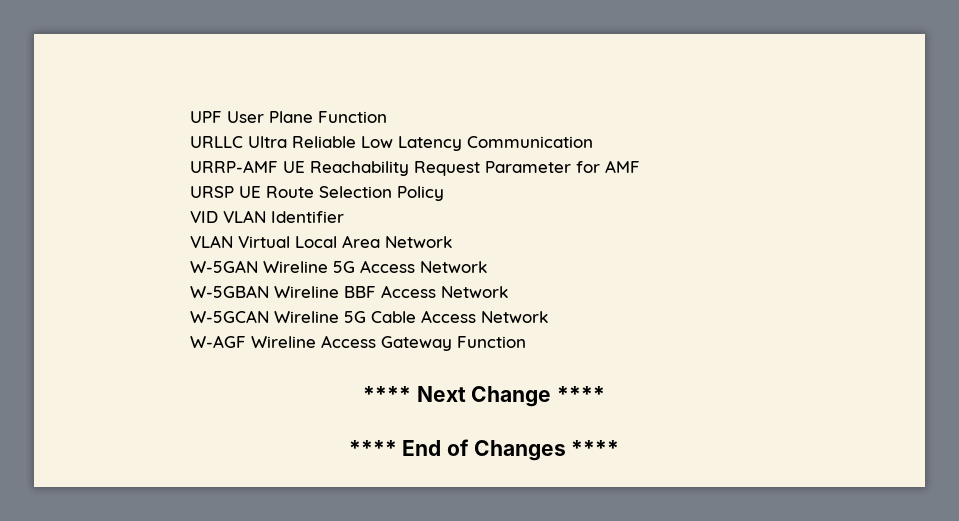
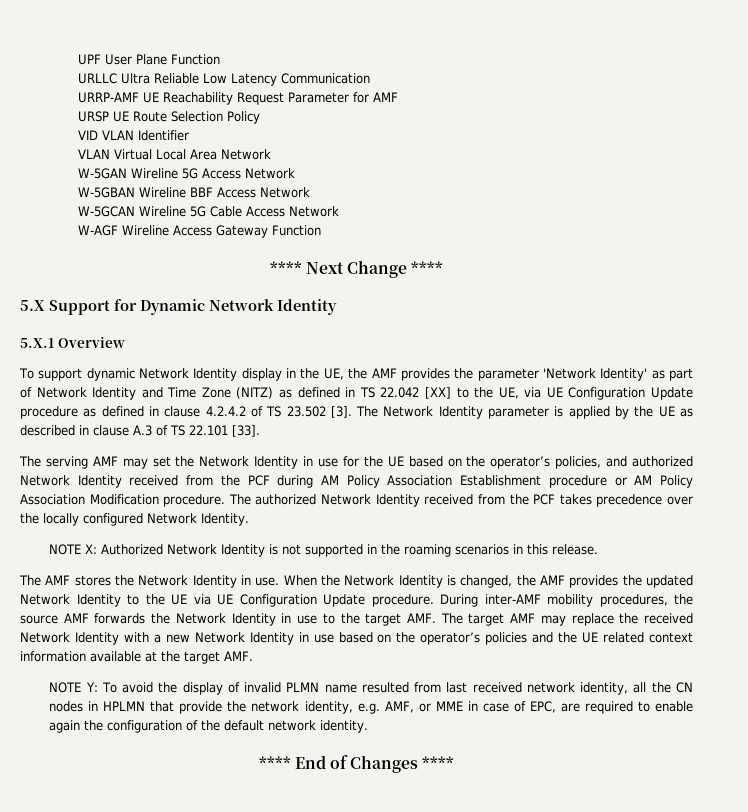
(606, 394) none -> [20,299,337,315] [20,337,125,348] [19,368,693,381] [20,387,693,400] [20,406,693,419] [20,425,260,437] [19,456,694,469] [20,475,693,488] [20,494,694,507] [20,513,249,526] [49,544,599,557] [19,575,693,588] [20,594,693,607] [20,613,694,626] [20,632,694,645] [20,651,253,664] [49,682,693,695] [49,701,693,714] [49,720,369,733] // 5.X Support for Dynamic Network Identity // 5.X.1 Overview // To support dynamic Network Identity display in the UE, the AMF provides the parameter 'Network Identity' as part of Network Identity and Time Zone (NITZ) as defined in TS 22.042 [XX] to the UE, via UE Configuration Update procedure as defined in clause 4.2.4.2 of TS 23.502 [3]. The Network Identity parameter is applied by the UE as described in clause A.3 of TS 22.101 [33]. // The serving AMF may set the Network Identity in use for the UE based on the operator’s policies, and authorized Network Identity received from the PCF during AM Policy Association Establishment procedure or AM Policy Association Modification procedure. The authorized Network Identity received from the PCF takes precedence over the locally configured Network Identity. // NOTE X: Authorized Network Identity is not supported in the roaming scenarios in this release. // The AMF stores the Network Identity in use. When the Network Identity is changed, the AMF provides the updated Network Identity to the UE via UE Configuration Update procedure. During inter-AMF mobility procedures, the source AMF forwards the Network Identity in use to the target AMF. The target AMF may replace the received Network Identity with a new Network Identity in use based on the operator’s policies and the UE related context information available at the target AMF. // NOTE Y: To avoid the display of invalid PLMN name resulted from last received network identity, all the CN nodes in HPLMN that provide the network identity, e.g. AMF, or MME in case of EPC, are required to enable again the configuration of the default network identity.

